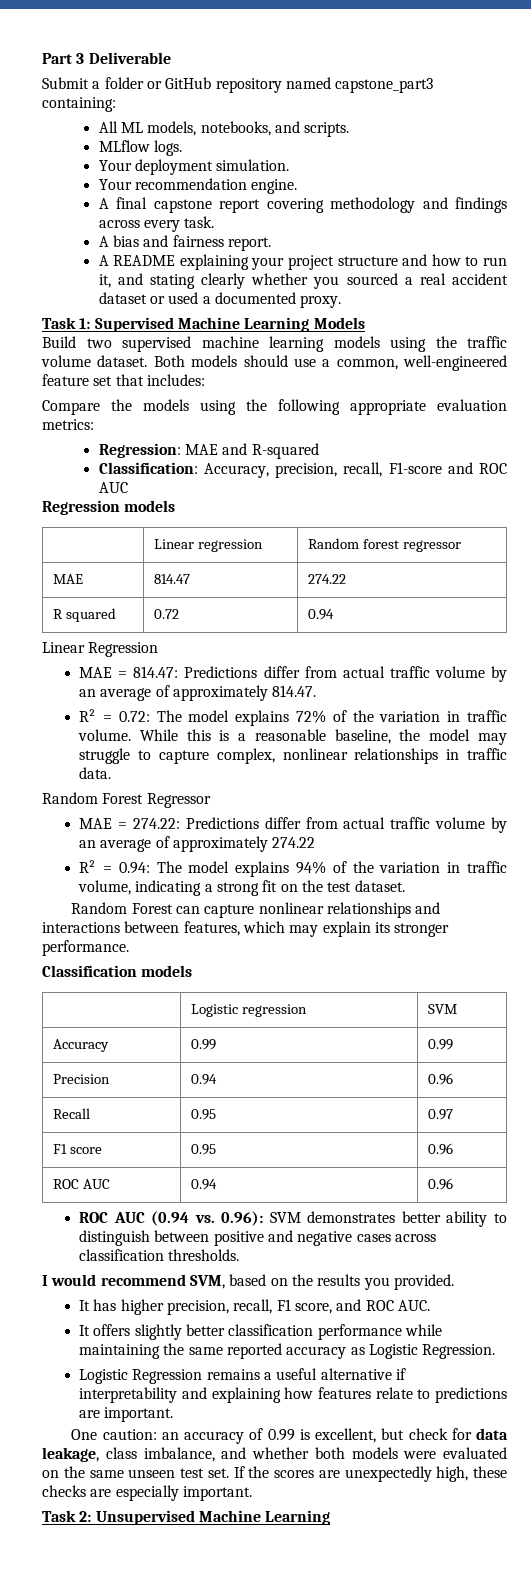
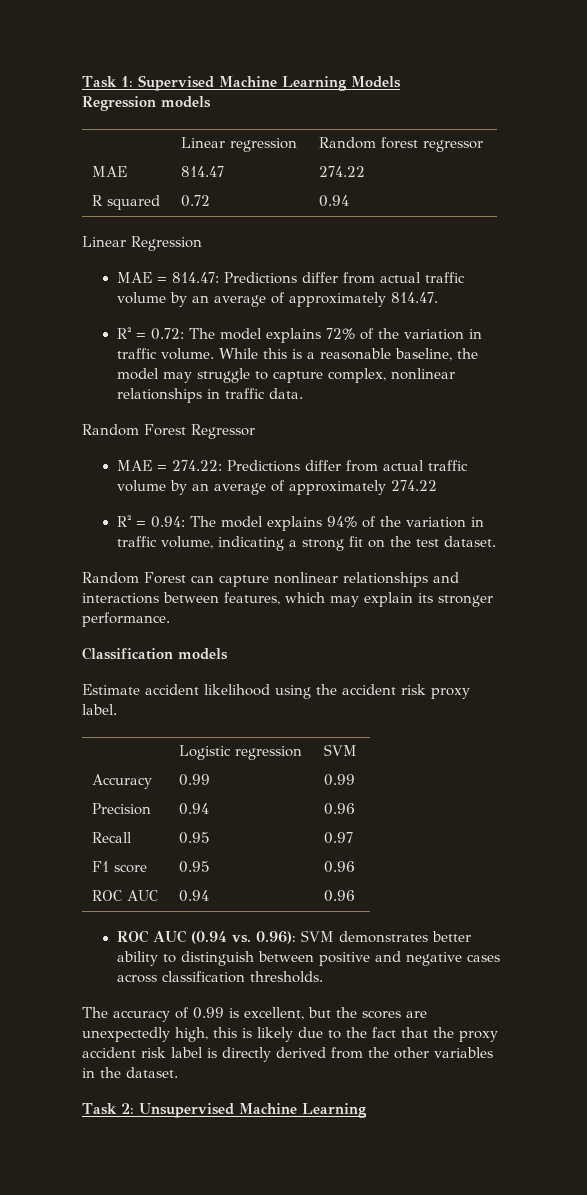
[42,52,171,64] [42,77,434,93] [42,97,116,112] [98,121,350,137] [98,140,183,156] [98,159,290,175] [98,178,298,194] [98,197,507,213] [98,216,215,232] [98,235,272,251] [98,254,508,270] [98,273,509,289] [98,292,342,308] Part 3 Deliverable // Submit a folder or GitHub repository named capstone_part3 containing: // All ML models, notebooks, and scripts. // MLflow logs. // Your deployment simulation. // Your recommendation engine. // A final capstone report covering methodology and findings across every task. // A bias and fairness report. // A README explaining your project structure and how to run it, and stating clearly whether you sourced a real accident dataset or used a documented proxy. // -> (82, 82) none
[42,336,507,352] [41,355,507,371] [42,374,205,386] [42,399,507,415] [42,419,94,430] [98,443,319,459] [98,462,507,478] [98,482,128,493] // Build two supervised machine learning models using the traffic volume dataset. Both models should use a common, well-engineered feature set that includes: // Compare the models using the following appropriate evaluation metrics: // Regression: MAE and R-squared // Classification: Accuracy, precision, recall, F1-score and ROC AUC -> (401, 82) none
(193, 971) none -> [82,684,470,699] [82,704,117,715] // Estimate accident likelihood using the accident risk proxy label.
[42,1274,454,1290] [79,1299,431,1315] [79,1324,443,1340] [79,1343,496,1359] [79,1368,407,1384] [79,1387,507,1403] [79,1407,174,1422] [71,1429,179,1440] I would recommend SVM, based on the results you provided. // It has higher precision, recall, F1 score, and ROC AUC. // It offers slightly better classification performance while maintaining the same reported accuracy as Logistic Regression. // Logistic Regression remains a useful alternative if interpretability and explaining how features relate to predictions are important. // One caution: an -> [82,1007,108,1018] The
[408,1428,509,1440] [42,1447,507,1462] [42,1466,245,1478] check for data leakage, class imbalance, and whether both models were evaluated on the same unseen test set. If -> (331, 1012) none
[473,1466,507,1478] [42,1485,252,1501] these checks are especially important. -> [213,1027,498,1042] [82,1047,493,1062] [82,1067,178,1078] this is likely due to the fact that the proxy accident risk label is directly derived from the other variables in the dataset.

